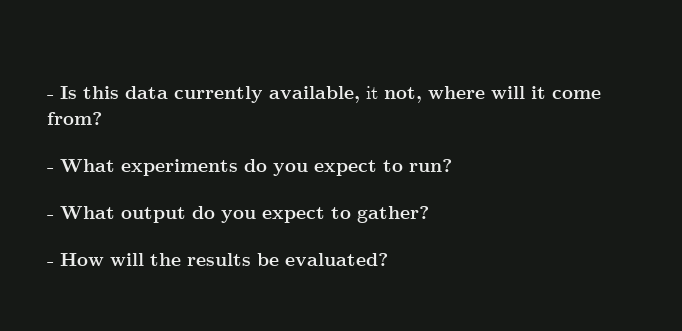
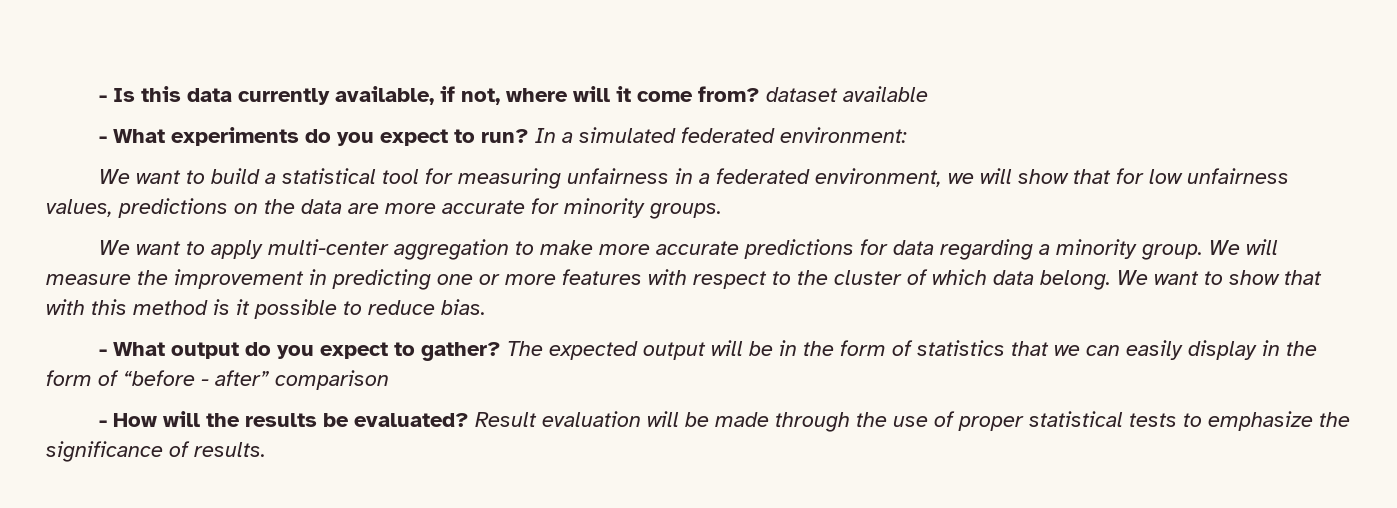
[366,86,378,99] it -> [439,86,455,102] if
(102, 118) none -> [765,86,928,102] dataset available
(452, 165) none -> [534,127,907,143] [98,168,1289,189] [46,198,722,219] [98,239,1278,260] [46,269,1322,290] [46,299,486,319] In a simulated federated environment: // We want to build a statistical tool for measuring unfairness in a federated environment, we will show that for low unfairness values, predictions on the data are more accurate for minority groups. // We want to apply multi-center aggregation to make more accurate predictions for data regarding a minority group. We will measure the improvement in predicting one or more features with respect to the cluster of which data belong. We want to show that with this method is it possible to reduce bias.
(429, 214) none -> [506,340,1317,360] [46,370,389,390] The expected output will be in the form of statistics that we can easily display in the form of “before - after” comparison
(388, 259) none -> [474,411,1350,432] [46,441,266,462] Result evaluation will be made through the use of proper statistical tests to emphasize the significance of results.

